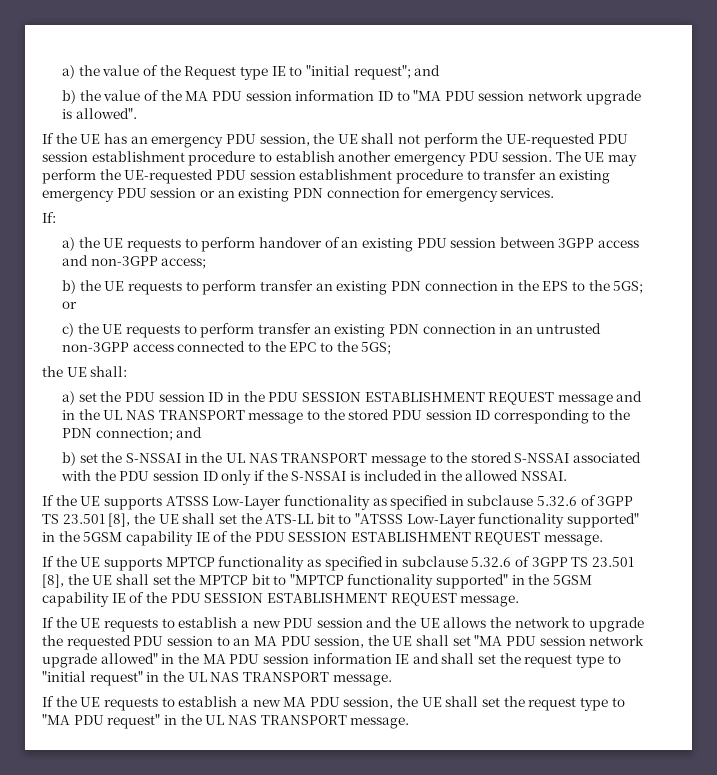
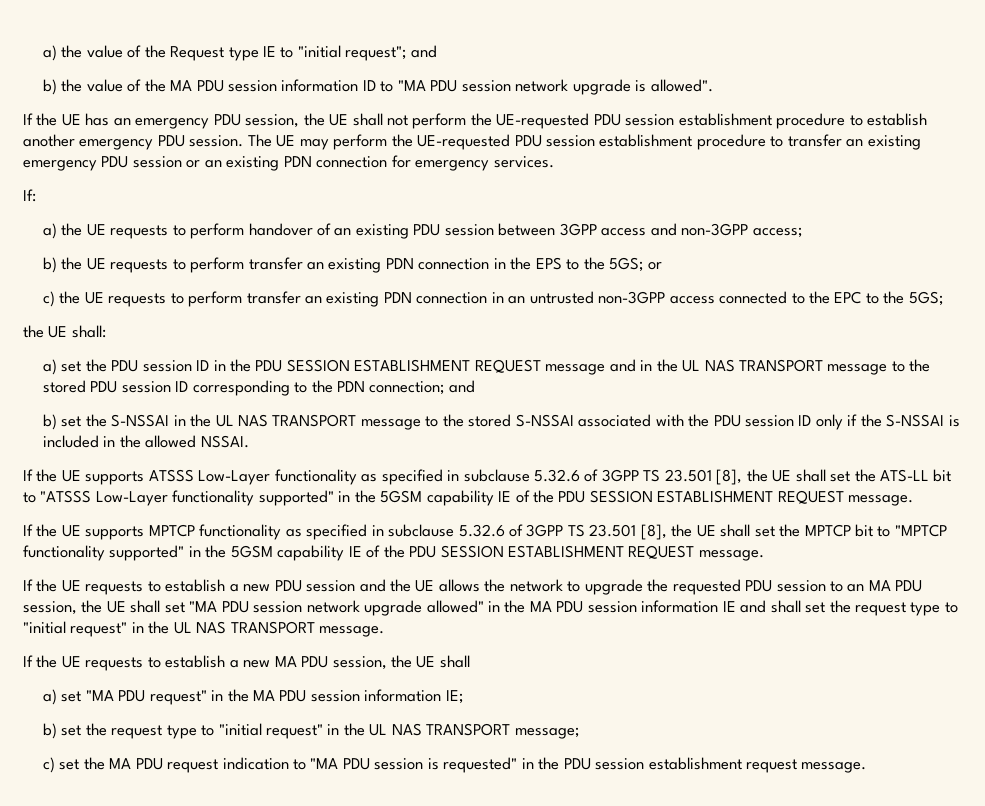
[482,696,625,711] [42,714,347,729] set the request type to "MA PDU request" in the UL NAS TRANSPORT -> [42,689,463,705] [42,723,579,739] [42,757,798,773] // a) set "MA PDU request" in the MA PDU session information IE; // b) set the request type to "initial request" in the UL NAS TRANSPORT message; // c) set the MA PDU request indication to "MA PDU session is requested" in the PDU session establishment request

